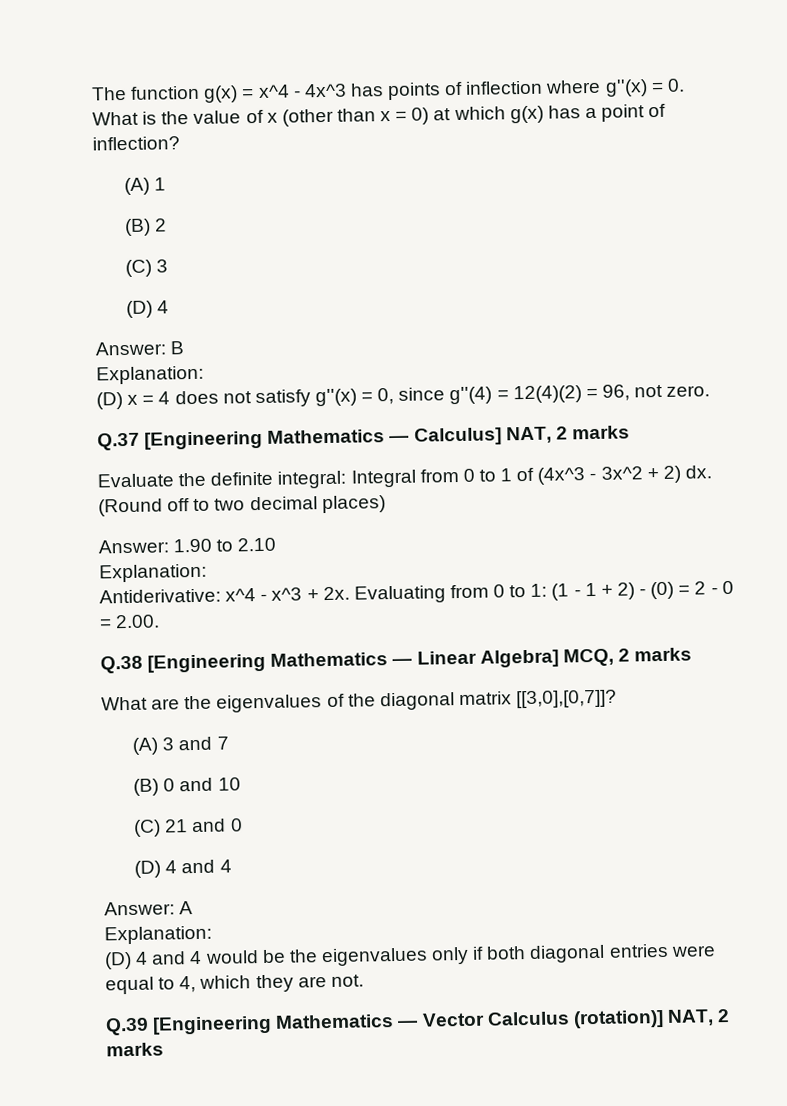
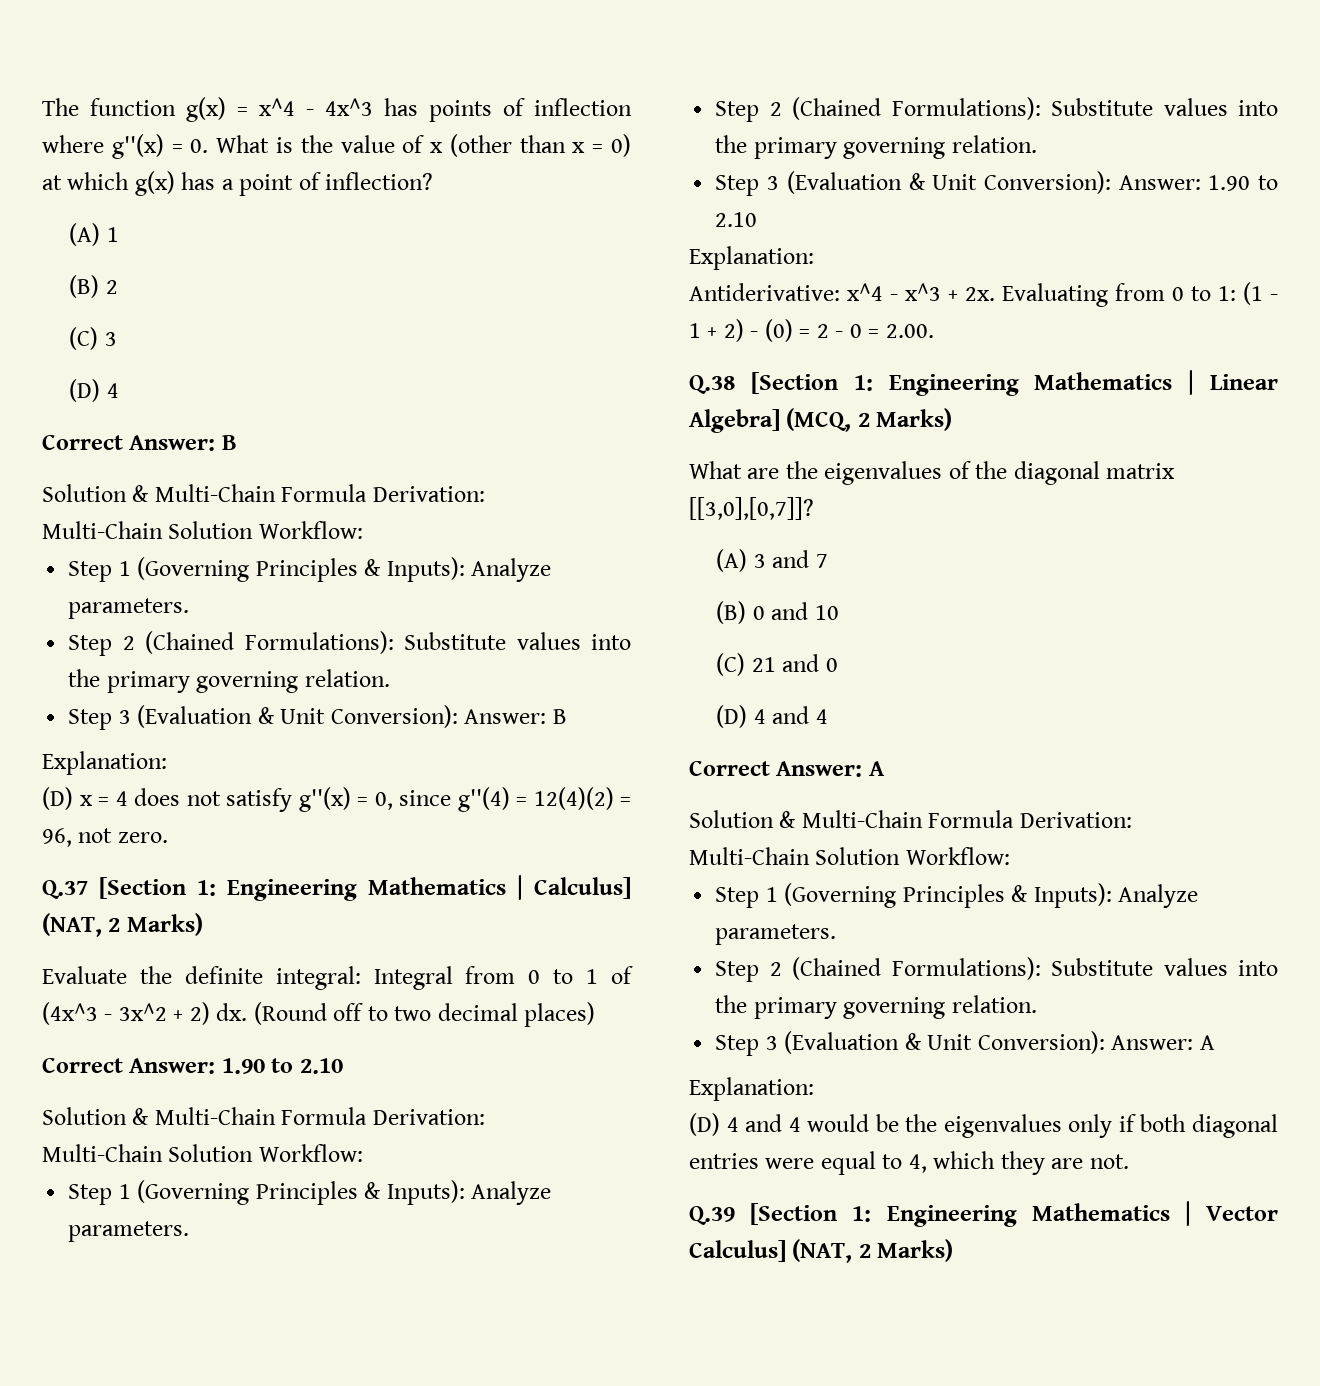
(170, 307) none -> [42,435,237,451] [42,484,485,502] [42,521,363,539] [68,557,552,582] [68,598,190,619] [68,631,632,656] [68,669,390,693] [68,705,458,730] Correct Answer: B // Solution & Multi-Chain Formula Derivation: // Multi-Chain Solution Workflow: // Step 1 (Governing Principles & Inputs): Analyze parameters. // Step 2 (Chained Formulations): Substitute values into the primary governing relation. // Step 3 (Evaluation & Unit Conversion):
[144,425,630,450] [Engineering Mathematics — Calculus] NAT, 2 marks -> [99,875,631,901] [42,913,203,937] [Section 1: Engineering Mathematics | Calculus] (NAT, 2 Marks)
(386, 504) none -> [42,1058,343,1074] [42,1107,485,1125] [42,1144,363,1162] [68,1180,552,1205] [68,1221,190,1242] [715,97,1278,122] [715,135,1037,159] [715,171,1111,196] Correct Answer: 1.90 to 2.10 // Solution & Multi-Chain Formula Derivation: // Multi-Chain Solution Workflow: // Step 1 (Governing Principles & Inputs): Analyze parameters. // Step 2 (Chained Formulations): Substitute values into the primary governing relation. // Step 3 (Evaluation & Unit Conversion):
[147,647,693,673] [Engineering Mathematics — Linear Algebra] MCQ, 2 marks -> [750,370,1278,396] [689,408,953,433] [Section 1: Engineering Mathematics | Linear Algebra] (MCQ, 2 Marks)
(232, 866) none -> [689,761,885,777] [689,810,1132,828] [689,847,1010,865] [715,883,1199,908] [715,924,837,945] [715,957,1278,982] [715,995,1037,1019] [715,1031,1105,1056] Correct Answer: A // Solution & Multi-Chain Formula Derivation: // Multi-Chain Solution Workflow: // Step 1 (Governing Principles & Inputs): Analyze parameters. // Step 2 (Chained Formulations): Substitute values into the primary governing relation. // Step 3 (Evaluation & Unit Conversion):
[152,1009,731,1035] [106,1042,164,1057] [Engineering Mathematics — Vector Calculus (rotation)] NAT, 2 marks -> [750,1201,1278,1227] [689,1239,954,1263] [Section 1: Engineering Mathematics | Vector Calculus] (NAT, 2 Marks)

